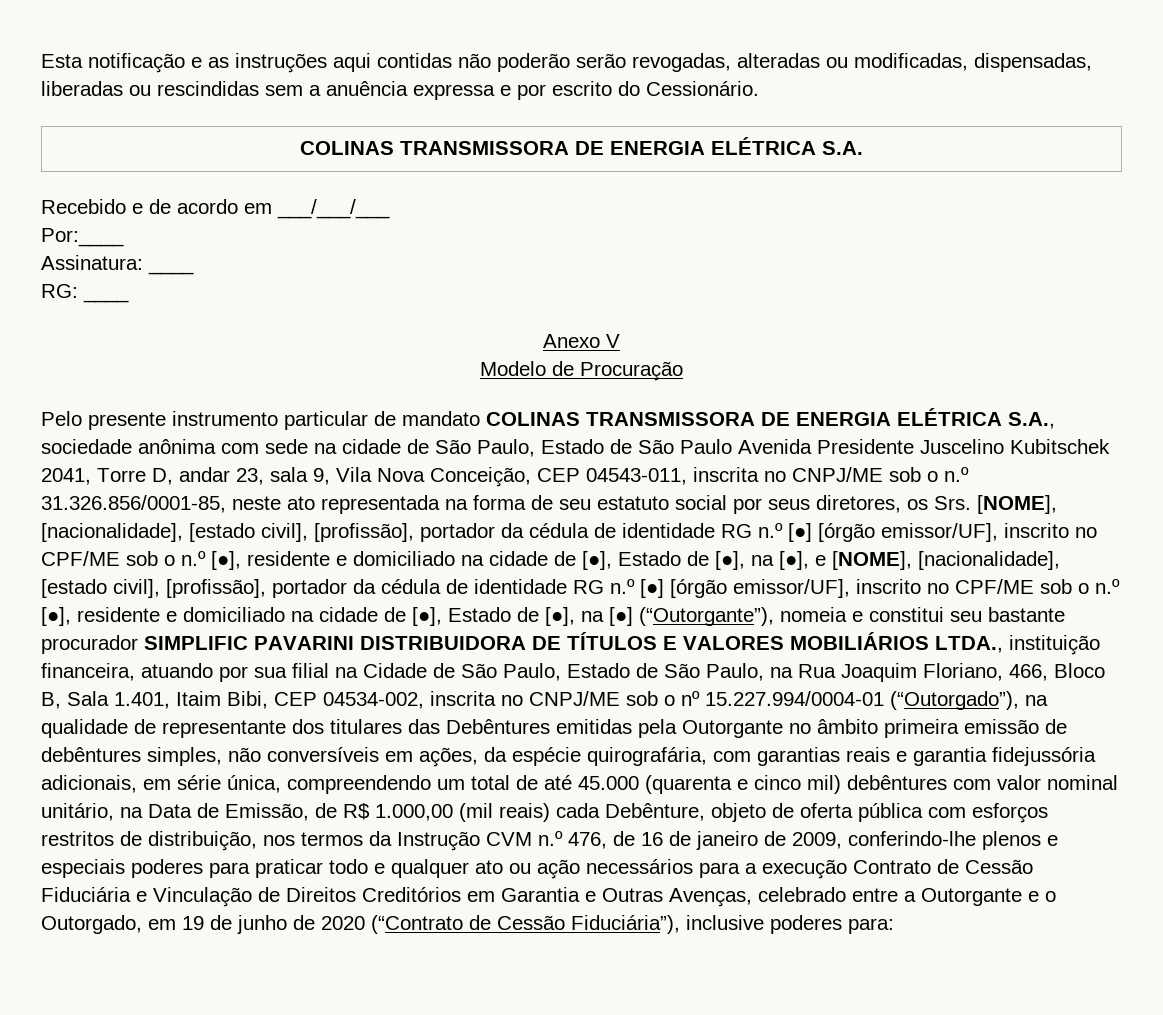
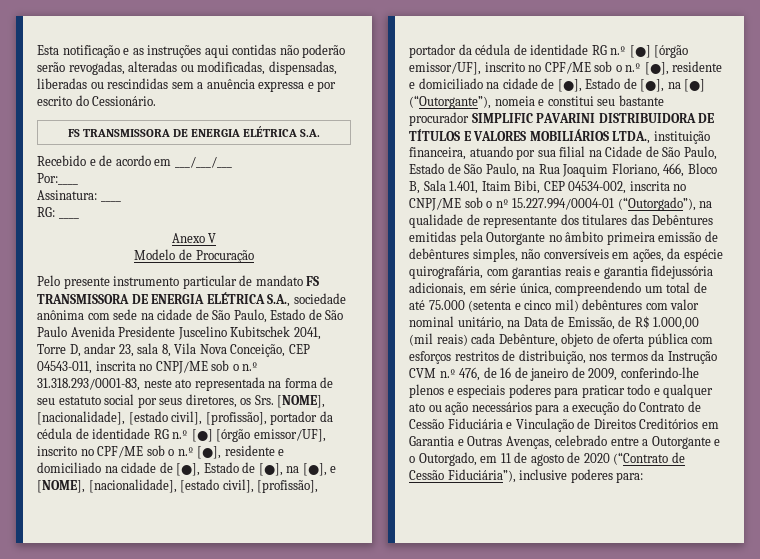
[299,141,394,155] COLINAS -> [67,129,80,137] FS
[486,412,580,426] COLINAS -> [306,276,320,286] FS
[313,468,330,485] 9, -> [161,344,171,357] 8,
[41,495,226,513] 31.326.856/0001-85, -> [37,378,140,391] 31.318.293/0001-83,
[578,775,732,794] 45.000 (quarenta -> [428,300,512,312] 75.000 (setenta
(847, 869) none -> [622,401,636,412] do
[182,915,287,934] 19 de junho -> [500,452,564,466] 11 de agosto

